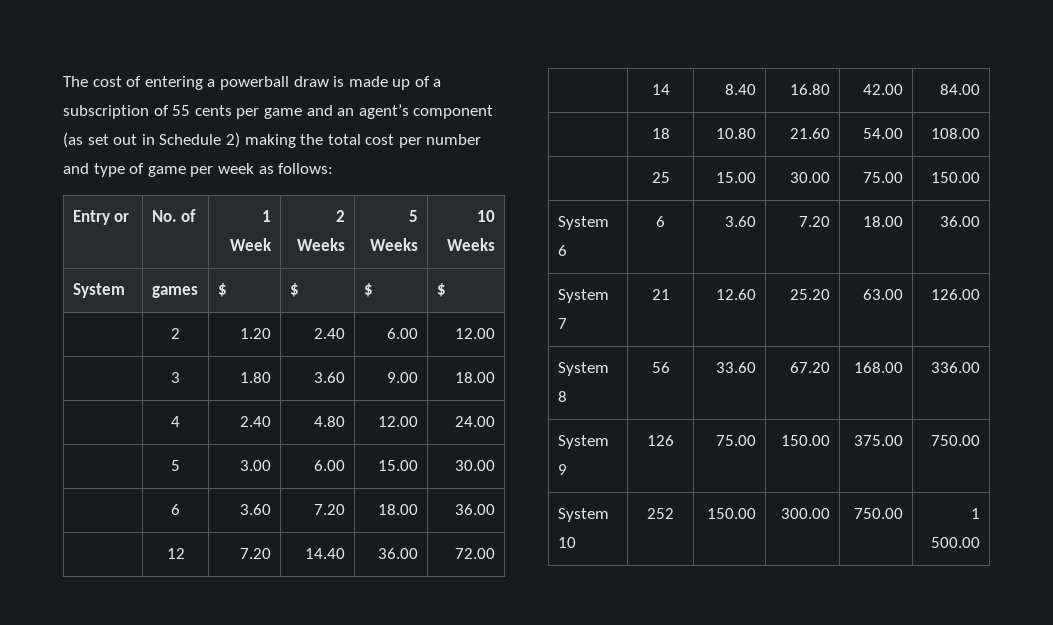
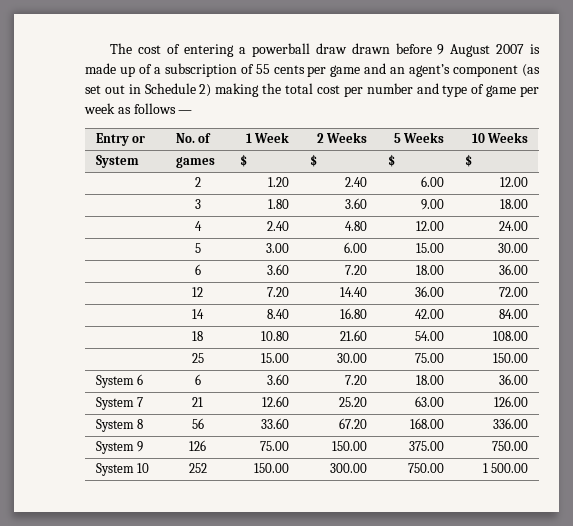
(329, 81) none -> [351,43,525,57] drawn before 9 August 2007
[278,163,334,174] follows: -> [133,103,193,114] follows —

